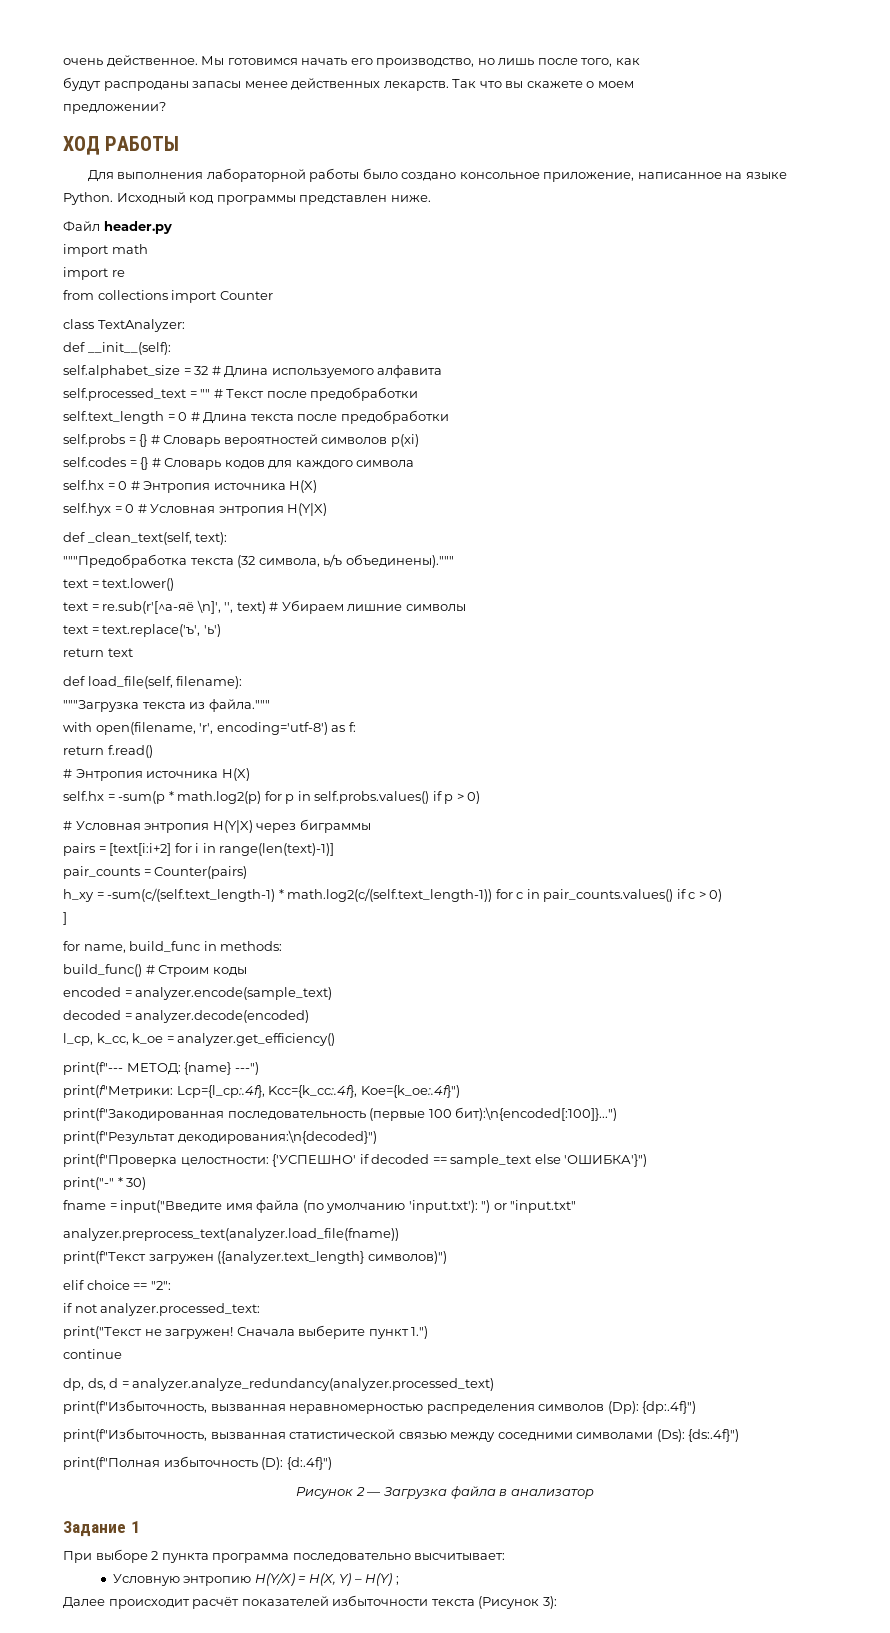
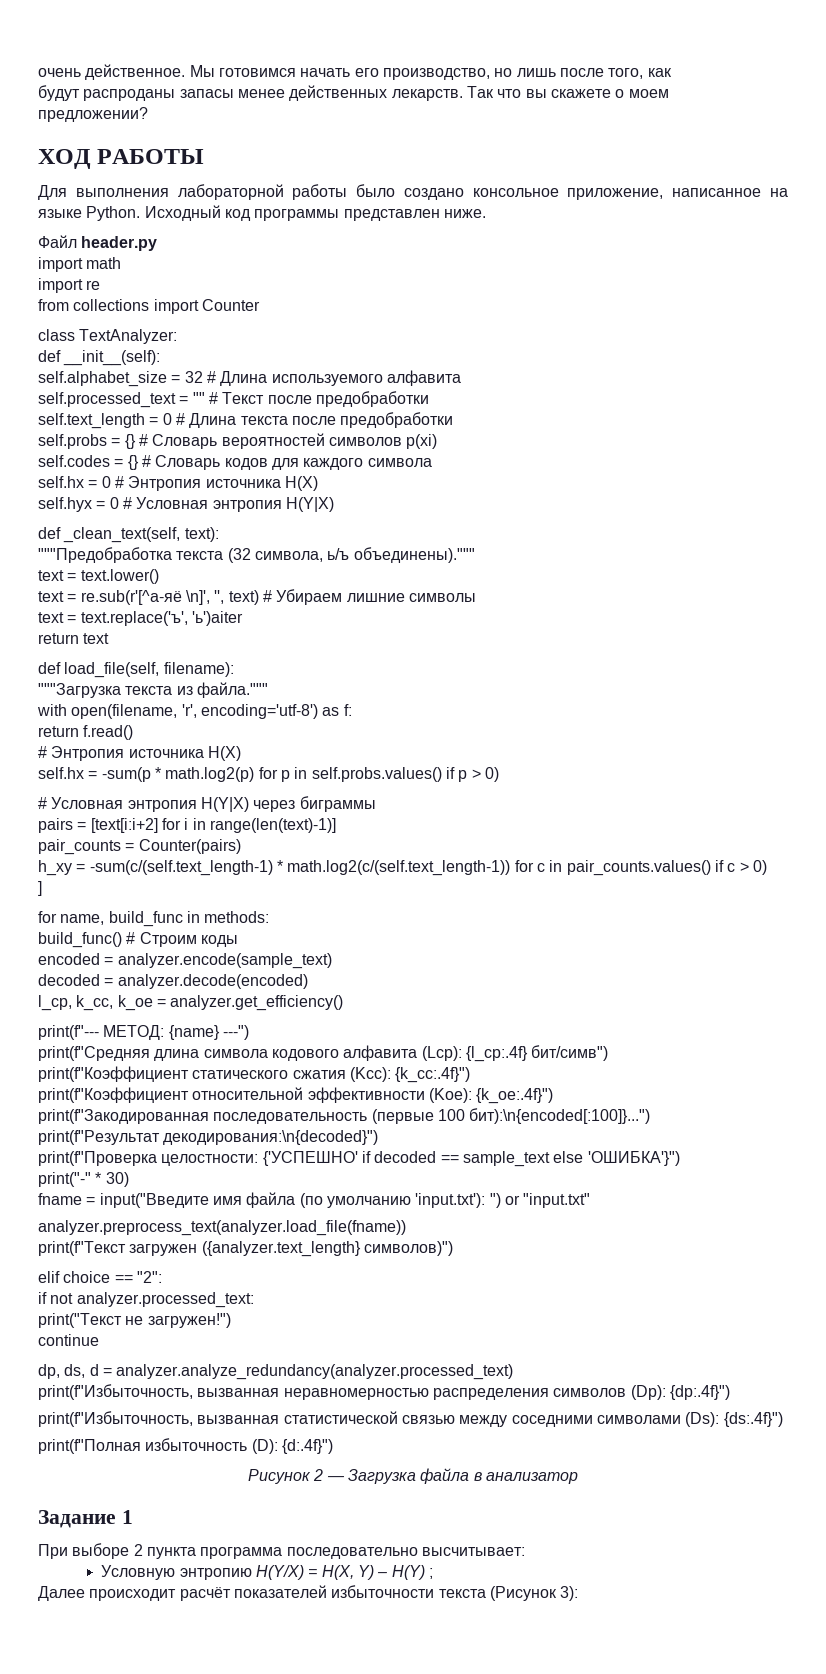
[203,624,221,637] 'ь') -> [191,611,243,626] 'ь')aiter
[63,1085,460,1098] print(f"Метрики: Lcp={l_cp:.4f}, Kcc={k_cc:.4f}, Koe={k_oe:.4f}") -> [38,1045,609,1062] [38,1066,471,1083] [38,1087,554,1104] print(f"Средняя длина символа кодового алфавита (Lcp): {l_cp:.4f} бит/симв") // print(f"Коэффициент статического сжатия (Kcc): {k_cc:.4f}") // print(f"Коэффициент относительной эффективности (Koe): {k_oe:.4f}")
[165,1325,429,1339] загружен! Сначала выберите пункт 1.") -> [147,1313,231,1328] загружен!")

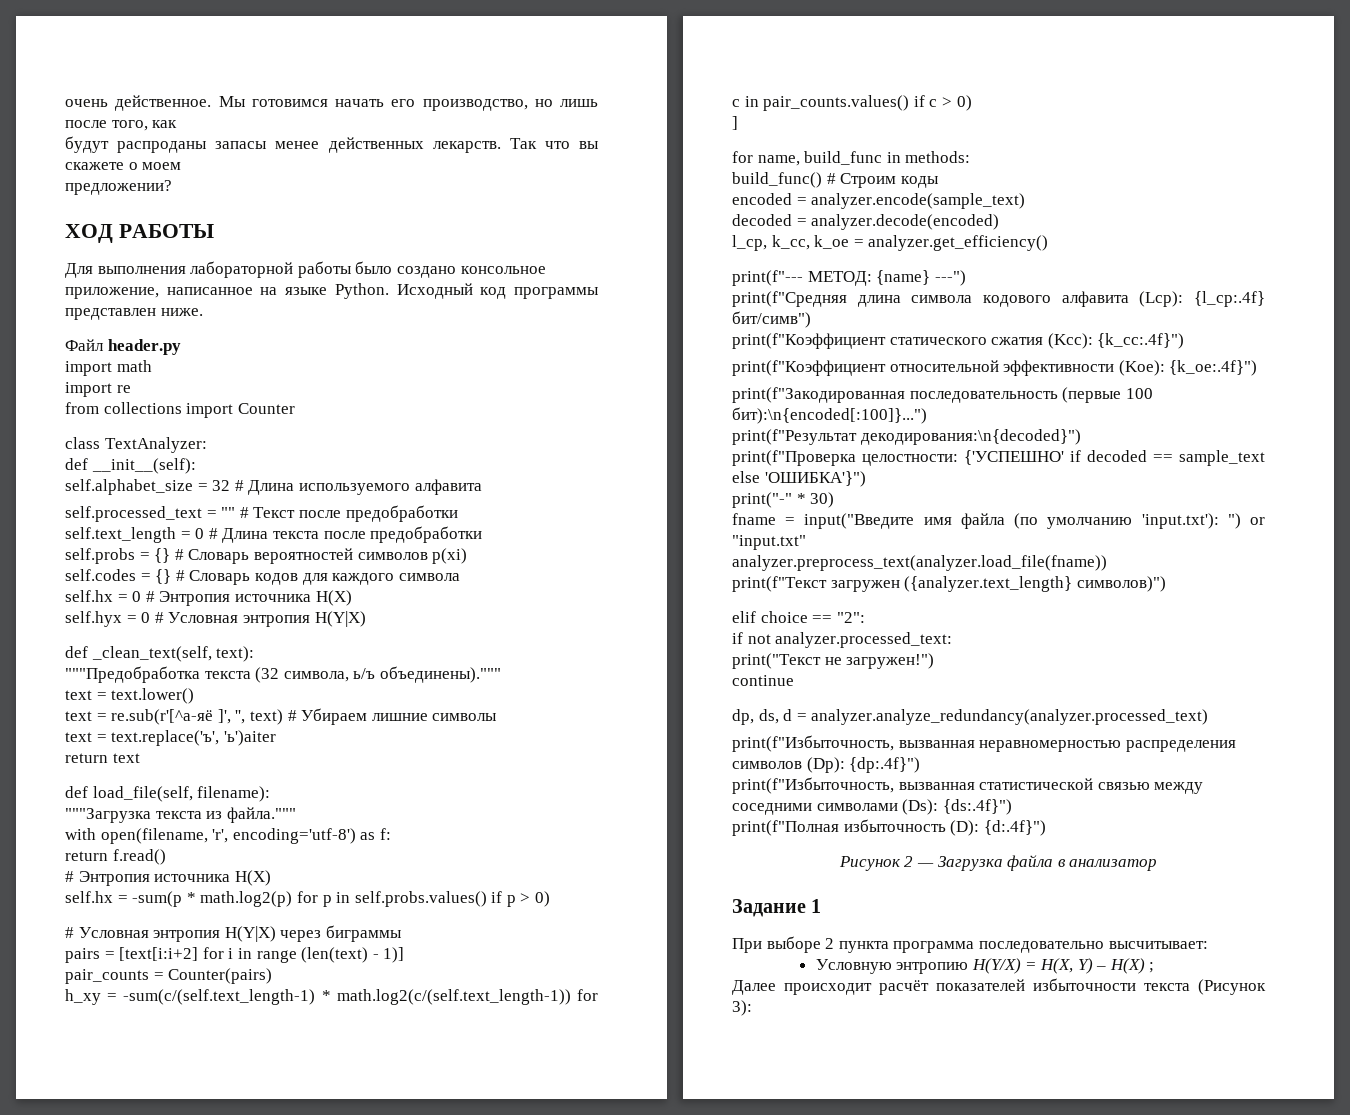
[185,590,210,605] \n]', -> [217,709,231,724] ]',
[209,818,336,833] range(len(text)-1)] -> [256,947,405,963] range (len(text) - 1)]
[391,1565,425,1580] H(Y) -> [1109,958,1145,974] H(X)

